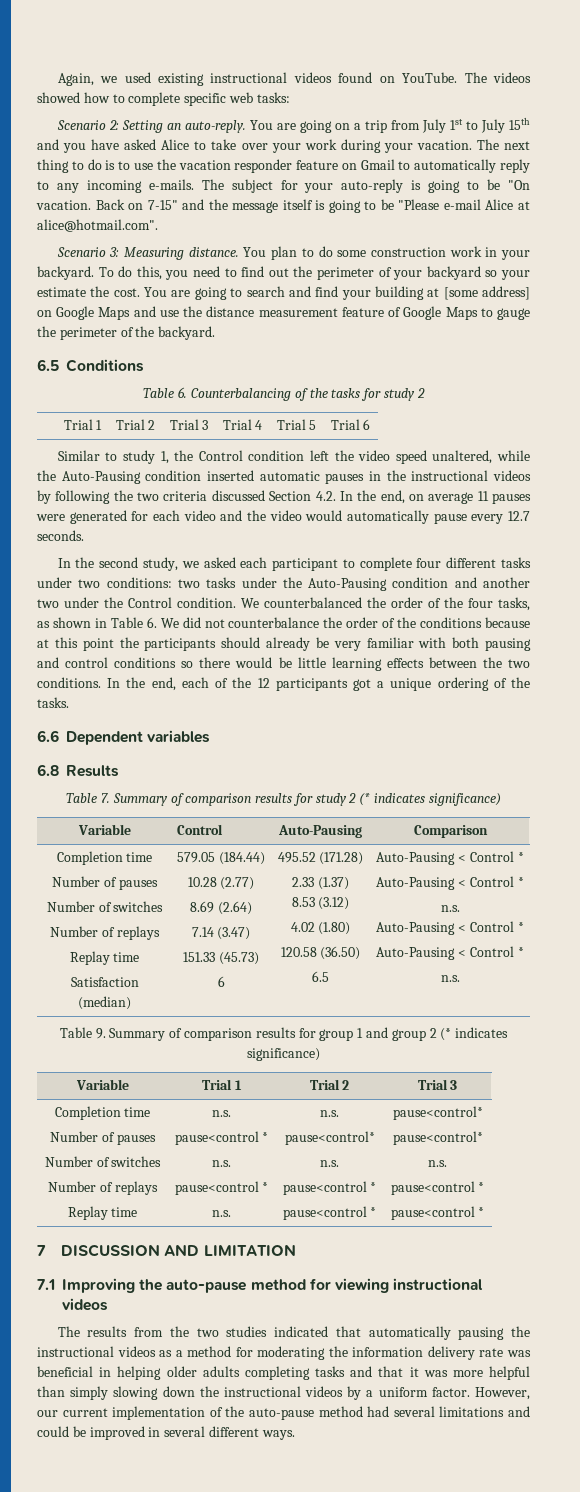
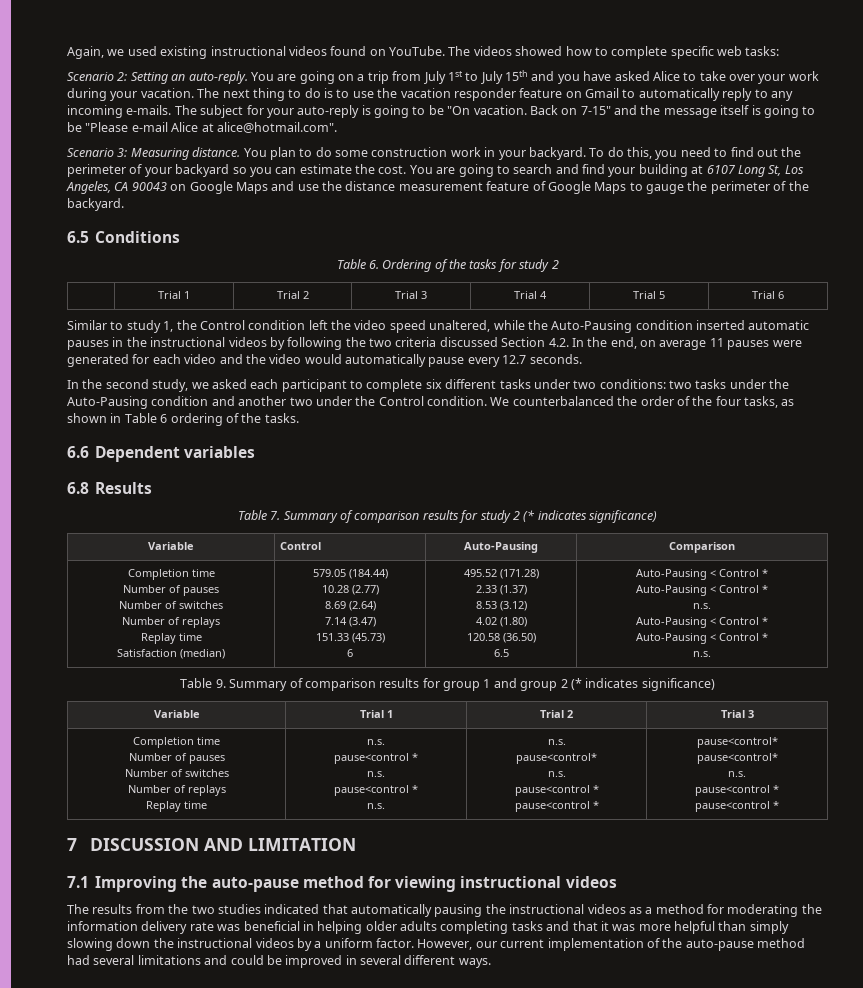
[501,270,531,280] your -> [249,167,297,177] you can
[443,286,530,300] [some address] -> [706,165,804,177] [66,181,167,194] 6107 Long St, Los Angeles, CA 90043
[190,388,291,401] Counterbalancing -> [382,259,432,272] Ordering
[416,558,442,568] four -> [425,379,442,389] six
[146,617,531,628] [37,637,531,651] [37,657,530,671] [37,677,432,691] 6. We did not counterbalance the order of the conditions because at this point the participants should already be very familiar with both pausing and control conditions so there would be little learning effects between the two conditions. In the end, each of the 12 participants got a unique -> [160,414,168,423] 6

